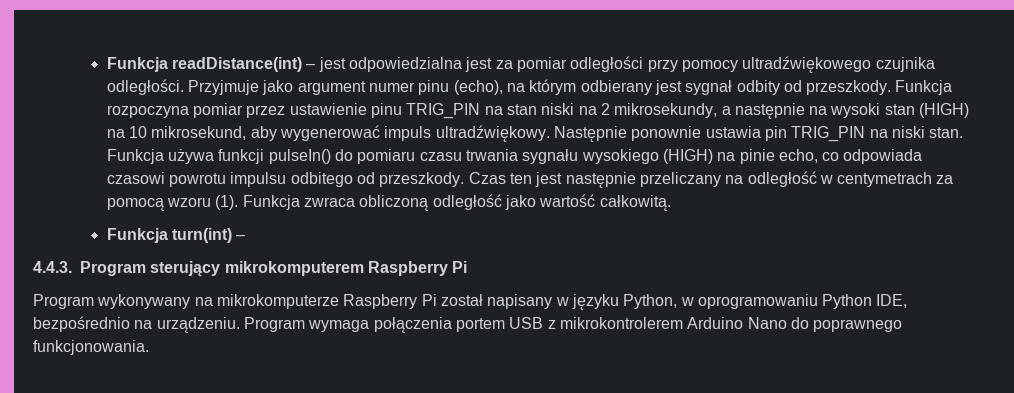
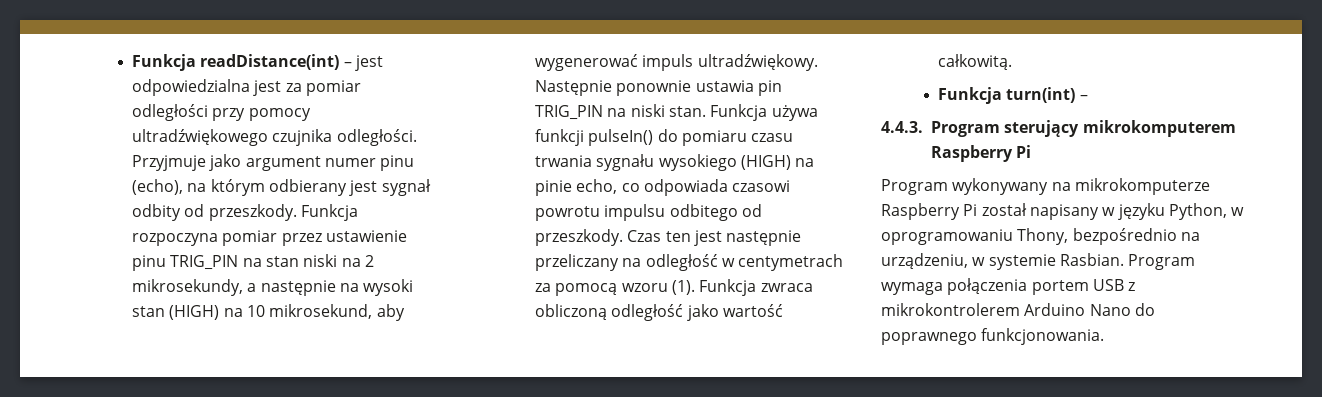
[822,294,908,309] [33,316,240,333] Python IDE, bezpośrednio na urządzeniu. -> [1017,228,1200,245] [881,253,1124,270] Thony, bezpośrednio na urządzeniu, w systemie Rasbian.

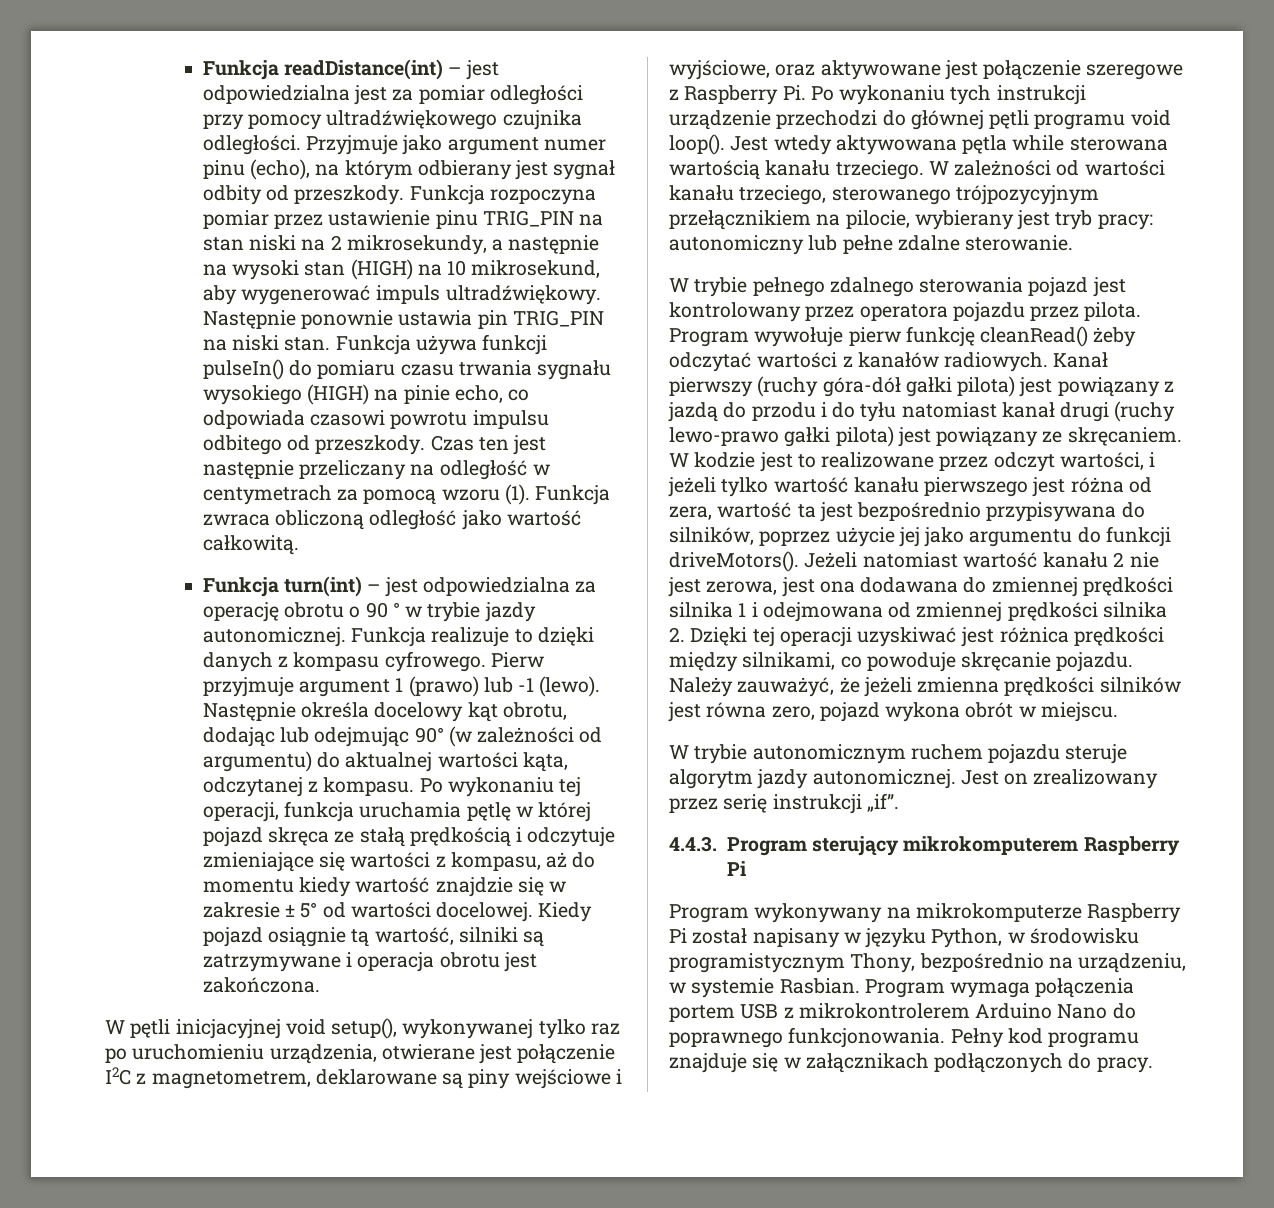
(1088, 97) none -> [384,577,597,597] [202,602,536,622] [202,627,594,647] [202,651,544,672] [202,676,601,697] [202,702,567,722] [202,726,603,747] [202,751,568,772] [202,777,582,797] [202,801,592,822] [202,827,616,847] [202,852,596,872] [202,877,567,897] [202,902,593,922] [202,927,545,947] [202,952,537,972] [202,977,320,993] [105,1018,620,1039] [105,1044,616,1064] [105,1067,622,1089] [669,60,1184,80] [669,85,1086,105] [669,110,1171,130] [669,134,1168,155] [669,160,1165,180] [669,185,1099,205] [669,210,1153,230] [669,235,1074,255] [669,277,1126,297] [669,302,1142,322] [669,326,1137,347] [669,352,1109,372] [669,376,1174,397] [668,401,1176,422] [669,426,1182,447] [669,452,1156,472] [668,477,1152,497] [669,502,1145,522] [669,526,1171,547] [669,551,1159,572] [668,577,1173,597] [669,602,1167,622] [669,627,1164,647] [669,652,1134,672] [669,677,1181,697] [668,702,1118,722] [669,744,1128,764] [669,769,1159,789] [669,793,899,814] jest odpowiedzialna za operację obrotu o 90 ° w trybie jazdy autonomicznej. Funkcja realizuje to dzięki danych z kompasu cyfrowego. Pierw przyjmuje argument 1 (prawo) lub -1 (lewo). Następnie określa docelowy kąt obrotu, dodając lub odejmując 90° (w zależności od argumentu) do aktualnej wartości kąta, odczytanej z kompasu. Po wykonaniu tej operacji, funkcja uruchamia pętlę w której pojazd skręca ze stałą prędkością i odczytuje zmieniające się wartości z kompasu, aż do momentu kiedy wartość znajdzie się w zakresie ± 5° od wartości docelowej. Kiedy pojazd osiągnie tą wartość, silniki są zatrzymywane i operacja obrotu jest zakończona. // W pętli inicjacyjnej void setup(), wykonywanej tylko raz po uruchomieniu urządzenia, otwierane jest połączenie I2C z magnetometrem, deklarowane są piny wejściowe i wyjściowe, oraz aktywowane jest połączenie szeregowe z Raspberry Pi. Po wykonaniu tych instrukcji urządzenie przechodzi do głównej pętli programu void loop(). Jest wtedy aktywowana pętla while sterowana wartością kanału trzeciego. W zależności od wartości kanału trzeciego, sterowanego trójpozycyjnym przełącznikiem na pilocie, wybierany jest tryb pracy: autonomiczny lub pełne zdalne sterowanie. // W trybie pełnego zdalnego sterowania pojazd jest kontrolowany przez operatora pojazdu przez pilota. Program wywołuje pierw funkcję cleanRead() żeby odczytać wartości z kanałów radiowych. Kanał pierwszy (ruchy góra-dół gałki pilota) jest powiązany z jazdą do przodu i do tyłu natomiast kanał drugi (ruchy lewo-prawo gałki pilota) jest powiązany ze skręcaniem. W kodzie jest to realizowane przez odczyt wartości, i jeżeli tylko wartość kanału pierwszego jest różna od zera, wartość ta jest bezpośrednio przypisywana do silników, poprzez użycie jej jako argumentu do funkcji driveMotors(). Jeżeli natomiast wartość kanału 2 nie jest zerowa, jest ona dodawana do zmiennej prędkości silnika 1 i odejmowana od zmiennej prędkości silnika 2. Dzięki tej operacji uzyskiwać jest różnica prędkości między silnikami, co powoduje skręcanie pojazdu. Należy zauważyć, że jeżeli zmienna prędkości silników jest równa zero, pojazd wykona obrót w miejscu. // W trybie autonomicznym ruchem pojazdu steruje algorytm jazdy autonomicznej. Jest on zrealizowany przez serię instrukcji „if”.
[881,229,1013,245] oprogramowaniu -> [1029,928,1139,944] [669,953,845,973] środowisku programistycznym
(1105, 336) none -> [950,1028,1140,1048] [669,1053,1153,1073] Pełny kod programu znajduje się w załącznikach podłączonych do pracy.

